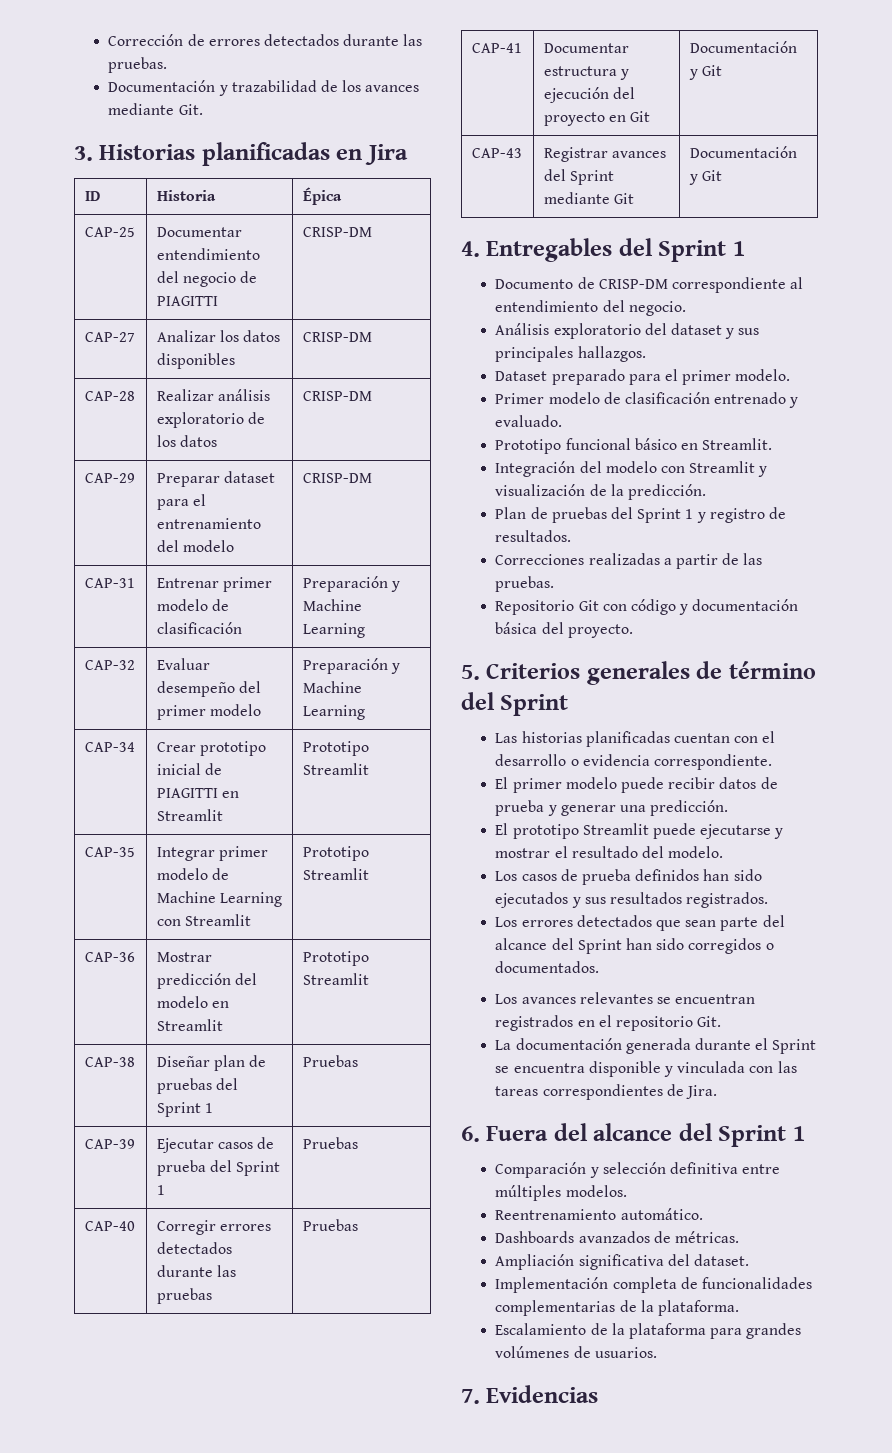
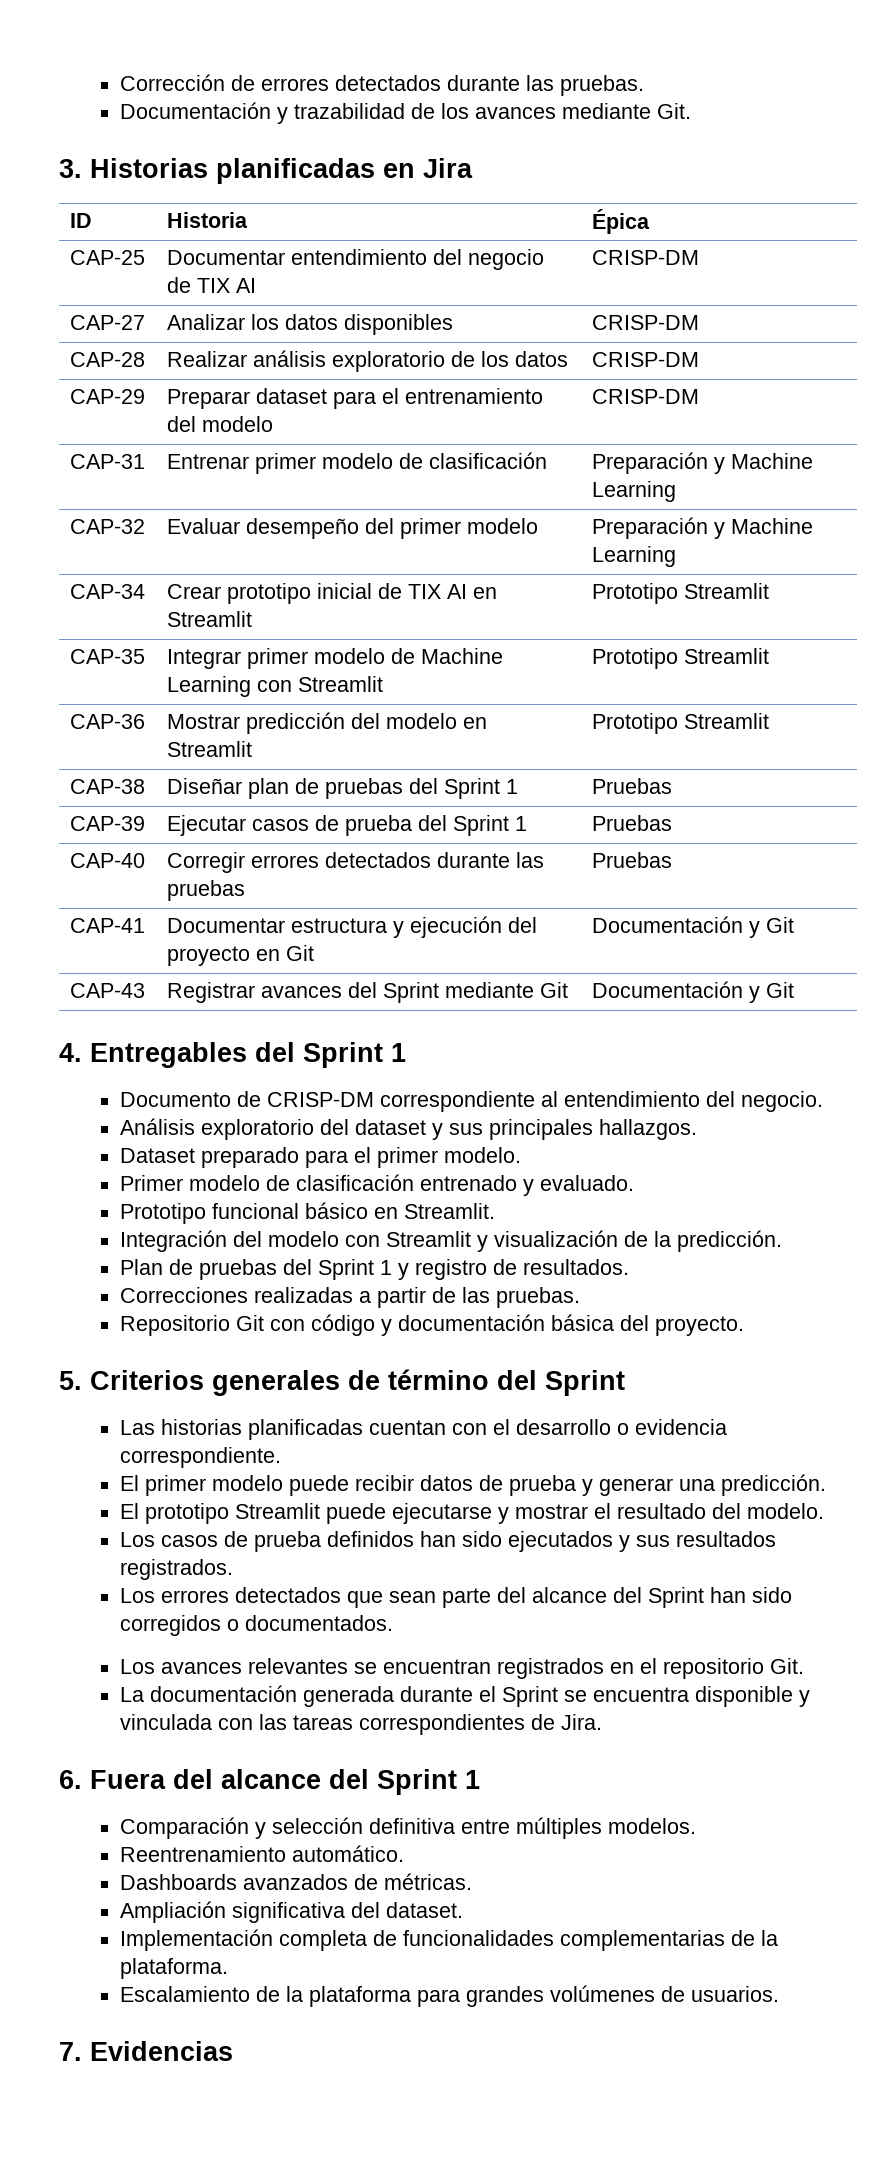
[156,296,218,306] PIAGITTI -> [196,278,256,293] TIX AI
[156,788,218,798] PIAGITTI -> [407,584,467,599] TIX AI

